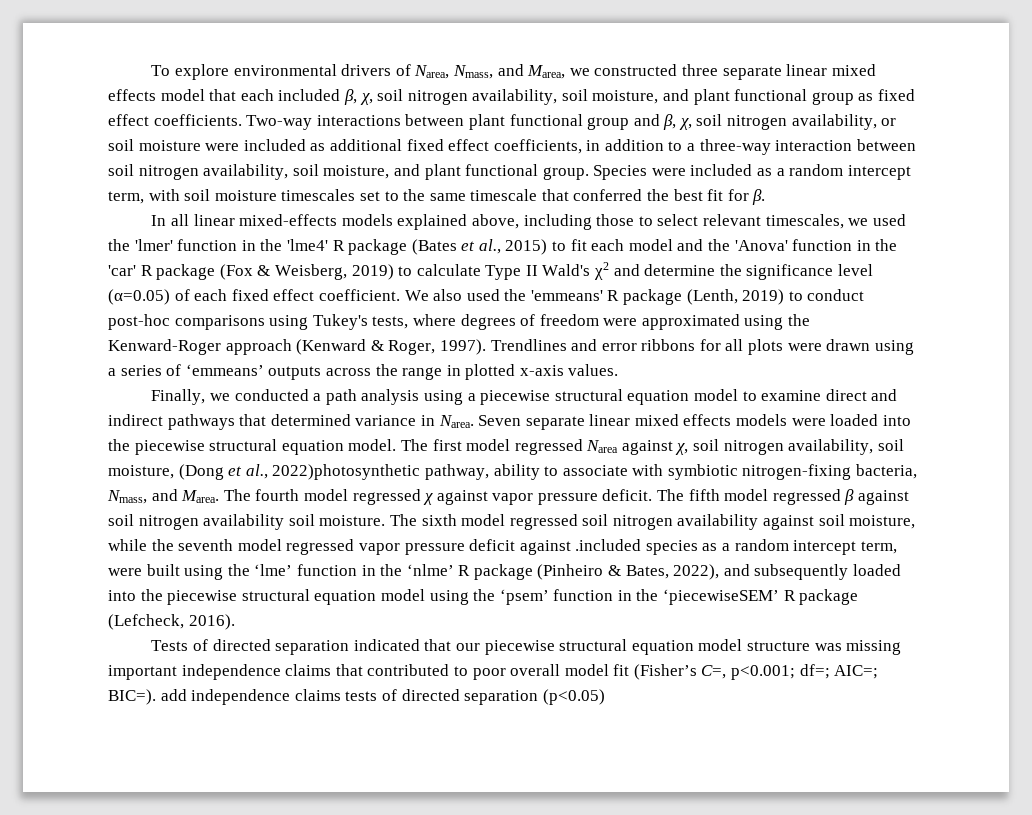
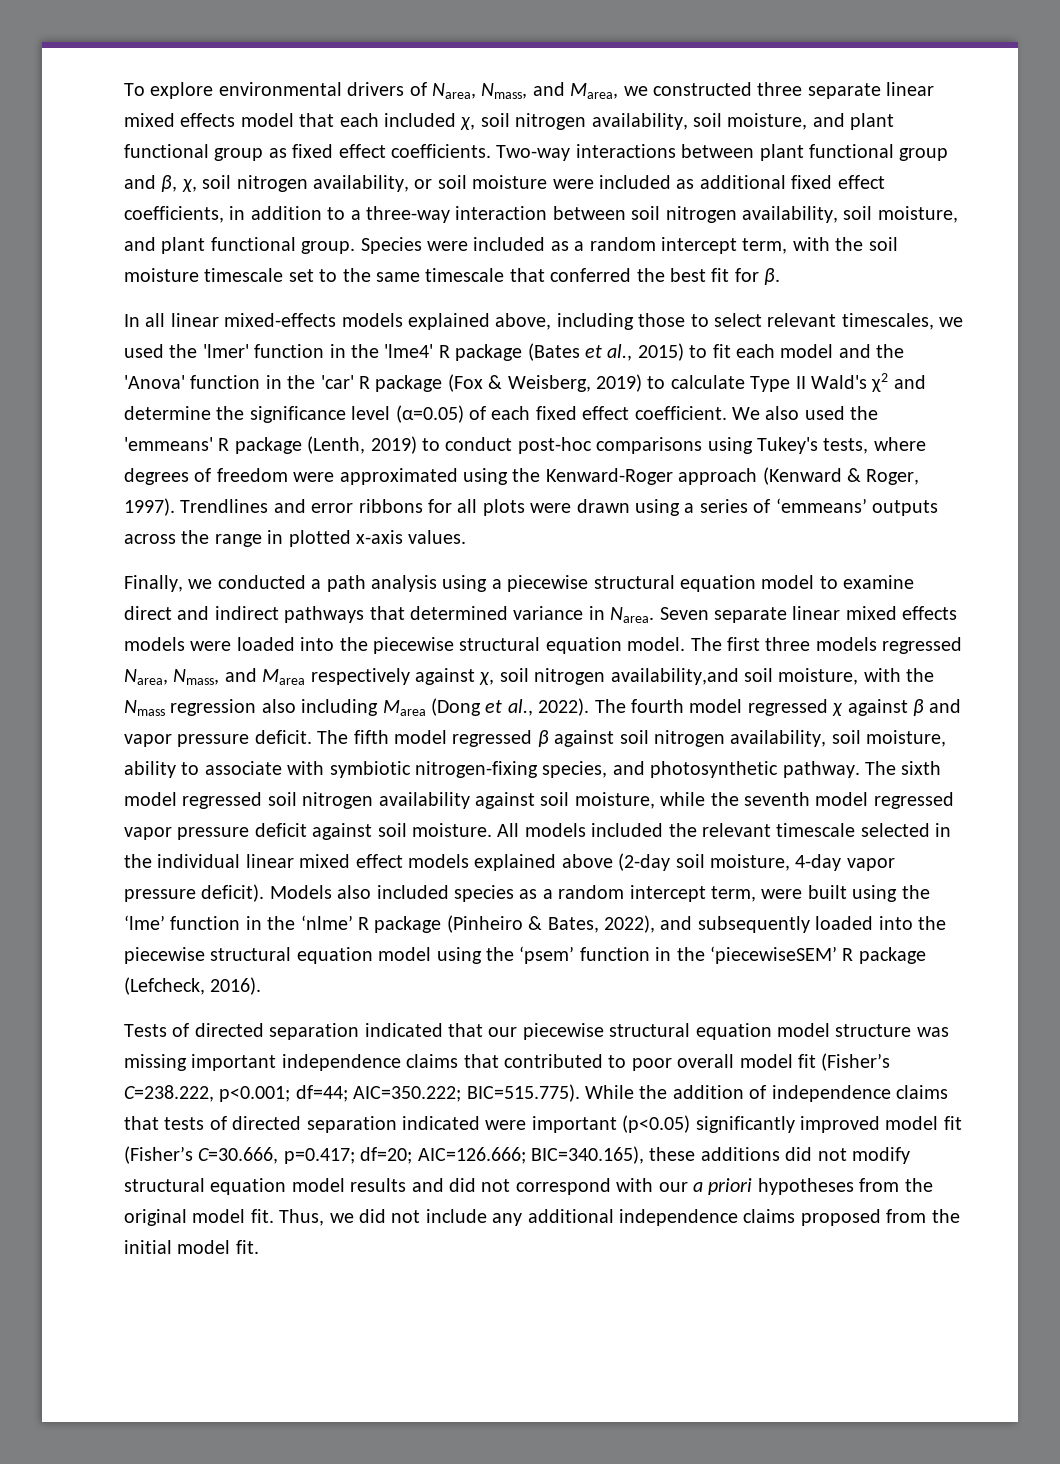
[343,89,357,105] β, -> (456, 120) none
[184,189,356,201] soil moisture timescales -> [835,237,898,251] [124,268,284,282] the soil moisture timescale
[466,439,619,455] model regressed Narea -> [765,637,963,654] [124,668,410,685] three models regressed Narea, Nmass, and Marea respectively
[788,439,904,455] [108,464,918,480] [107,489,220,504] availability, soil moisture, (Dong et al., 2022)photosynthetic pathway, ability to associate with symbiotic nitrogen-fixing bacteria, Nmass, and Marea. -> [610,668,935,685] [124,698,590,716] availability,and soil moisture, with the Nmass regression also including Marea (Dong et al., 2022).
(488, 497) none -> [912,699,962,716] β and
[203,514,386,530] availability soil moisture. -> [730,730,947,747] [124,761,860,778] availability, soil moisture, ability to associate with symbiotic nitrogen-fixing species, and photosynthetic pathway.
[575,539,642,551] .included -> [377,823,952,837] [124,853,895,871] [124,884,449,902] soil moisture. All models included the relevant timescale selected in the individual linear mixed effect models explained above (2-day soil moisture, 4-day vapor pressure deficit). Models also included
[701,664,879,680] [108,689,341,705] C=, p<0.001; df=; AIC=; BIC=). add independence claims -> [124,1084,948,1102] [124,1116,159,1130] C=238.222, p<0.001; df=44; AIC=350.222; BIC=515.775). While the addition of independence claims that
[542,689,605,705] (p<0.05) -> [402,1115,962,1133] [124,1146,910,1164] [124,1178,933,1195] [124,1209,960,1226] [124,1240,259,1254] indicated were important (p<0.05) significantly improved model fit (Fisher’s C=30.666, p=0.417; df=20; AIC=126.666; BIC=340.165), these additions did not modify structural equation model results and did not correspond with our a priori hypotheses from the original model fit. Thus, we did not include any additional independence claims proposed from the initial model fit.

